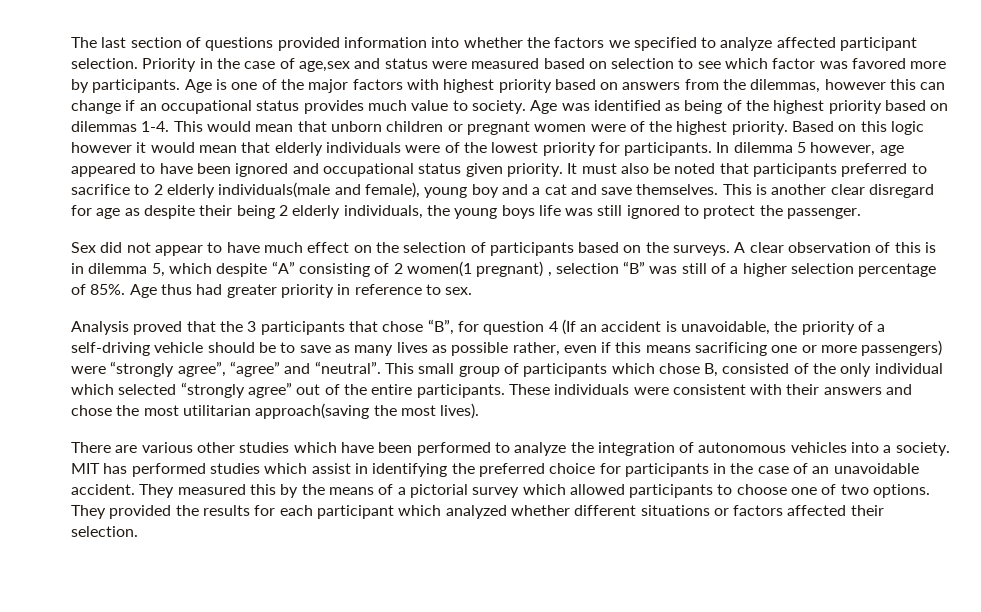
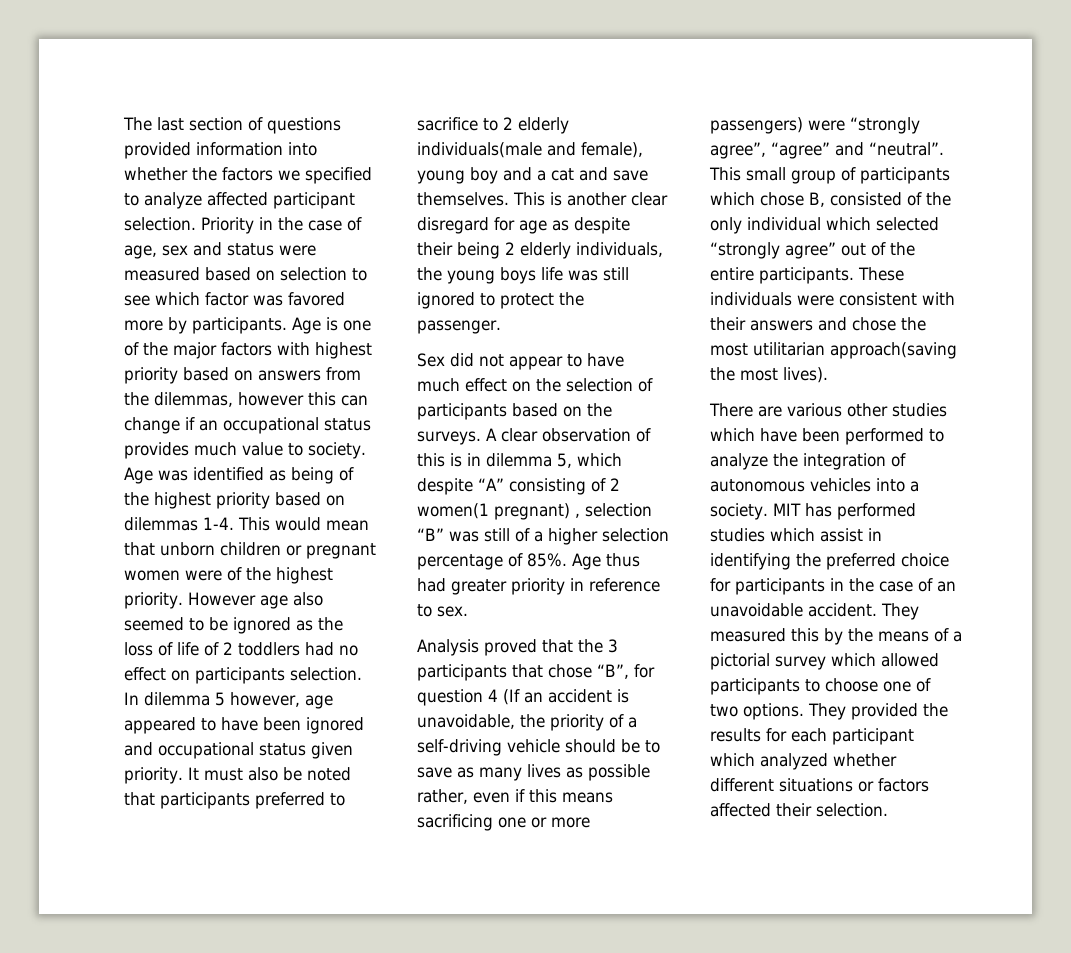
[298,61,350,72] age,sex -> [124,245,188,259] age, sex
[792,121,925,135] [71,142,713,156] Based on this logic however it would mean that elderly individuals were of the lowest priority for participants. -> [187,592,323,609] [124,617,343,634] [124,642,358,656] [124,667,362,684] However age also seemed to be ignored as the loss of life of 2 toddlers had no effect on participants selection.

